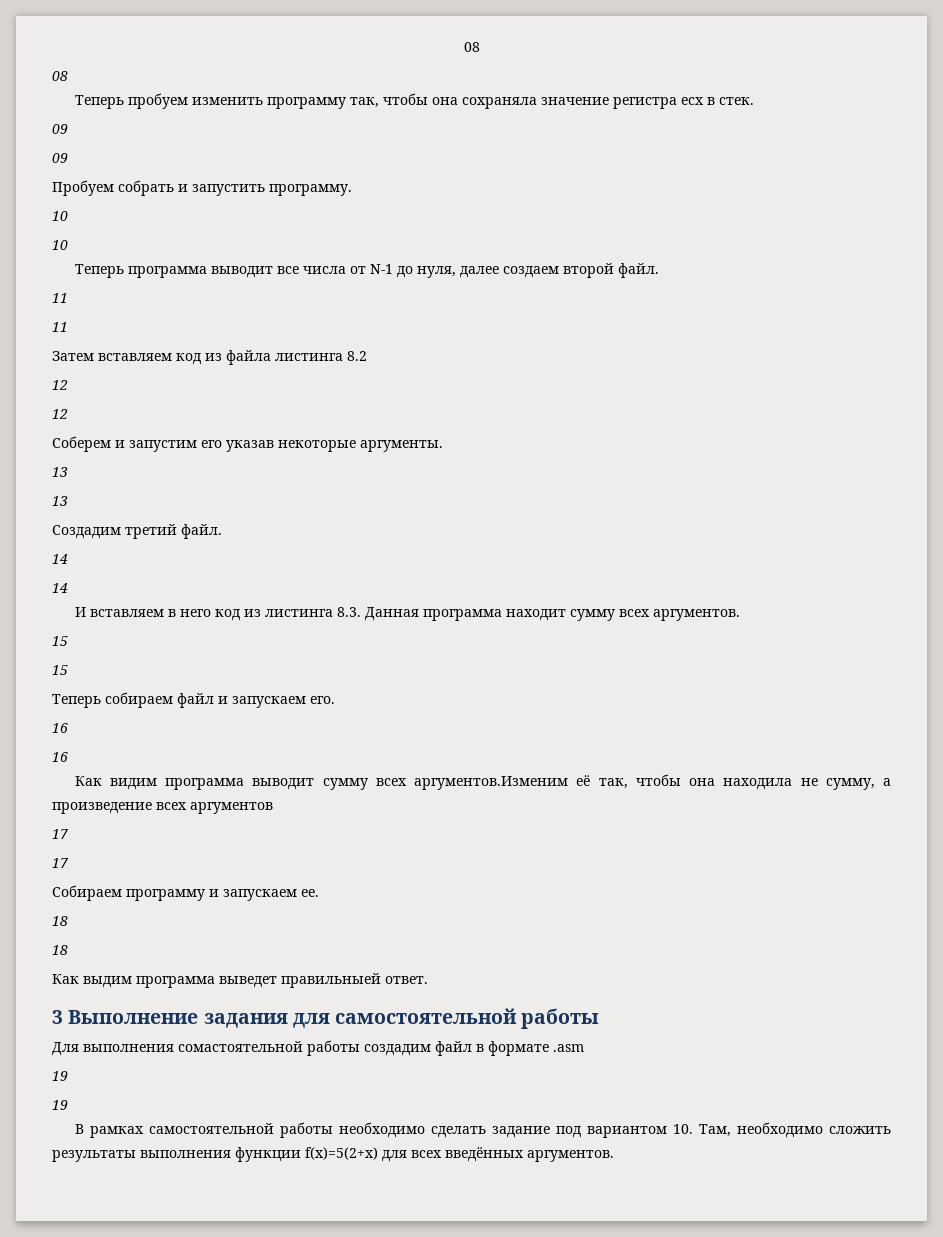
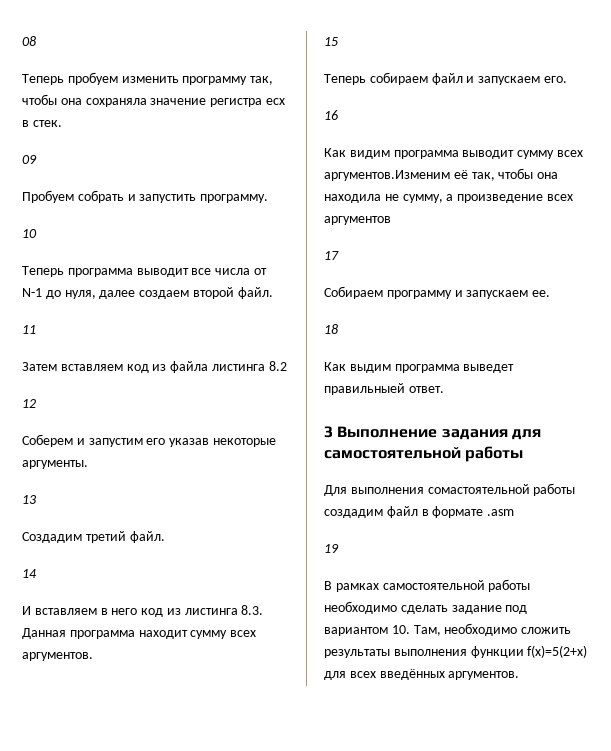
[463,42,480,52] [52,71,68,81] 08 // 08 -> [22,36,36,46] 08
[52,153,68,163] // 09 -> (37, 159) none
[52,240,68,250] // 10 -> (37, 233) none
[52,322,68,332] // 11 -> (36, 329) none
[52,409,68,419] // 12 -> (36, 403) none
[52,496,68,506] // 13 -> (37, 499) none
[52,583,68,593] // 14 -> (37, 573) none
[52,665,68,675] // 15 -> (338, 41) none
[52,752,68,762] // 16 -> (338, 115) none
[52,858,69,868] // 17 -> (339, 255) none
[52,945,68,955] // 18 -> (338, 329) none
[52,1100,68,1110] // 19 -> (339, 548) none

